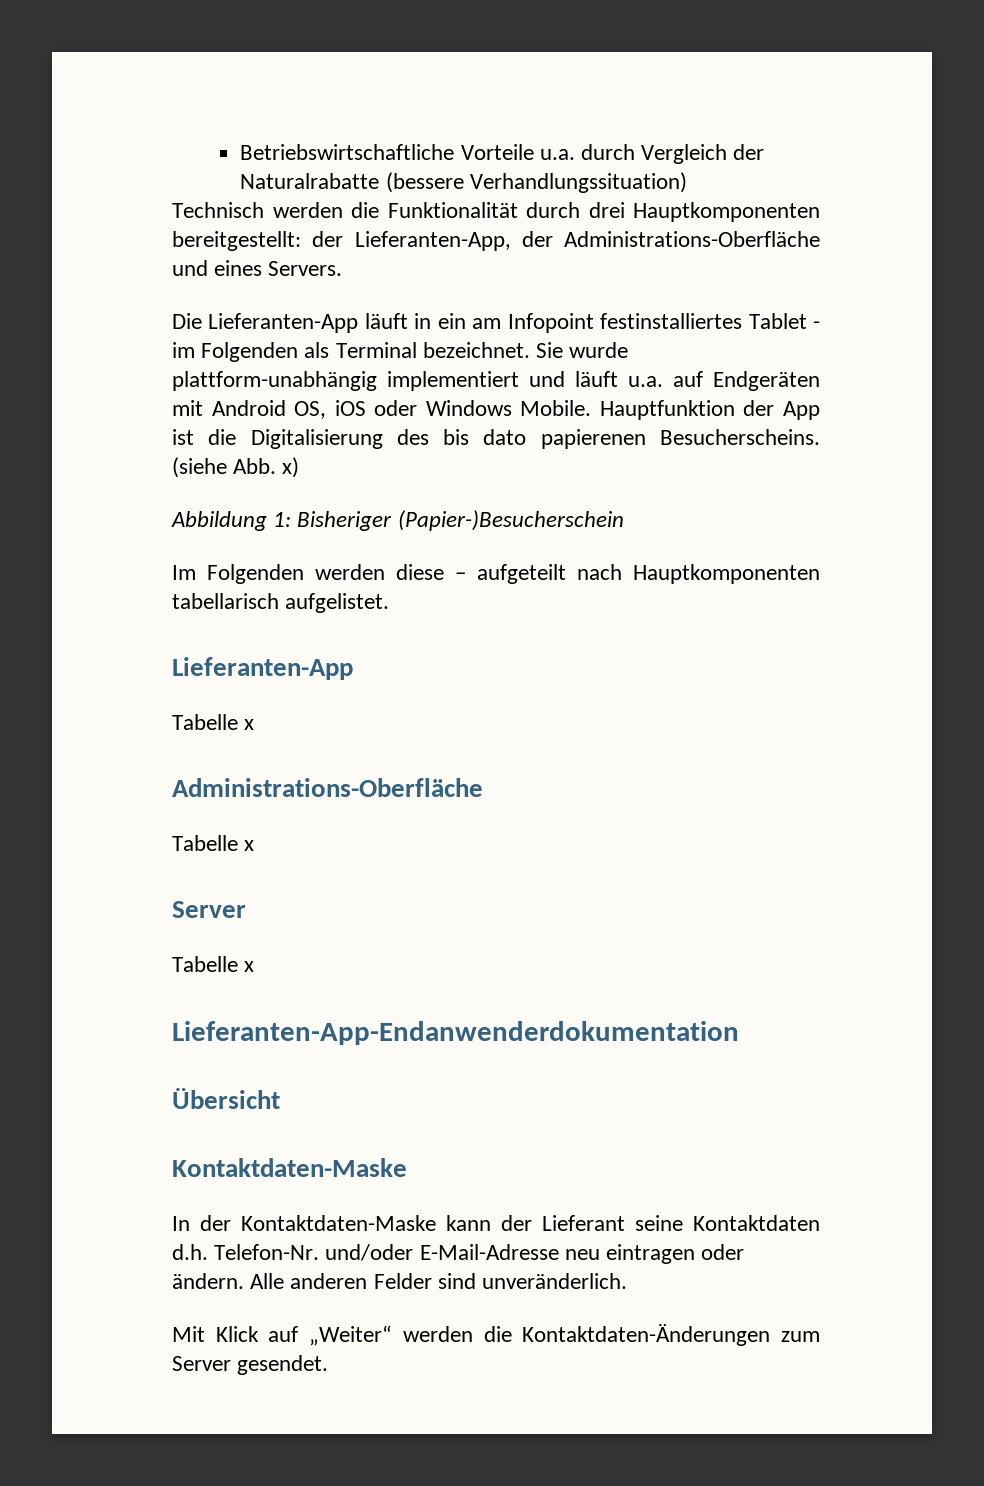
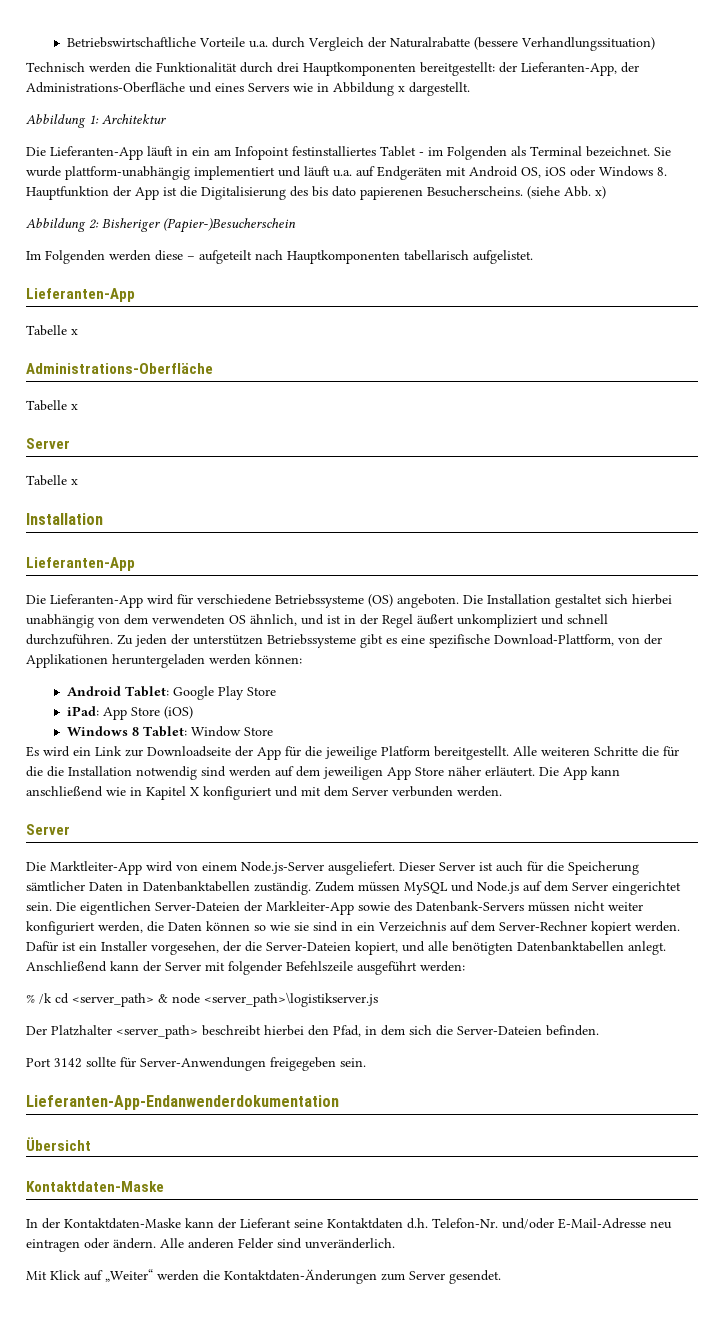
[268,261,343,276] Servers. -> [248,82,470,96] [26,114,166,128] Servers wie in Abbildung x dargestellt. // Abbildung 1: Architektur
[520,400,592,416] Mobile. -> [657,167,667,176] 8.
[273,512,292,527] 1: -> [89,219,99,229] 2:
(255, 966) none -> [26,513,103,525] [26,557,135,571] [26,594,672,608] [26,614,608,628] [26,634,662,648] [26,654,302,668] [66,686,276,700] [66,706,193,720] [66,726,273,737] [26,746,679,760] [26,766,620,780] [26,786,502,800] [26,824,70,835] [26,861,639,875] [26,881,681,895] [26,901,643,915] [26,921,680,935] [26,941,666,955] [26,961,465,975] [26,992,378,1007] [26,1025,599,1039] [26,1057,366,1071] // Installation // Lieferanten-App // Die Lieferanten-App wird für verschiedene Betriebssysteme (OS) angeboten. Die Installation gestaltet sich hierbei unabhängig von dem verwendeten OS ähnlich, und ist in der Regel äußert unkompliziert und schnell durchzuführen. Zu jeden der unterstützen Betriebssysteme gibt es eine spezifische Download-Plattform, von der Applikationen heruntergeladen werden können: // Android Tablet: Google Play Store // iPad: App Store (iOS) // Windows 8 Tablet: Window Store // Es wird ein Link zur Downloadseite der App für die jeweilige Platform bereitgestellt. Alle weiteren Schritte die für die die Installation notwendig sind werden auf dem jeweiligen App Store näher erläutert. Die App kann anschließend wie in Kapitel X konfiguriert und mit dem Server verbunden werden. // Server // Die Marktleiter-App wird von einem Node.js-Server ausgeliefert. Dieser Server ist auch für die Speicherung sämtlicher Daten in Datenbanktabellen zuständig. Zudem müssen MySQL und Node.js auf dem Server eingerichtet sein. Die eigentlichen Server-Dateien der Markleiter-App sowie des Datenbank-Servers müssen nicht weiter konfiguriert werden, die Daten können so wie sie sind in ein Verzeichnis auf dem Server-Rechner kopiert werden. Dafür ist ein Installer vorgesehen, der die Server-Dateien kopiert, und alle benötigten Datenbanktabellen anlegt. Anschließend kann der Server mit folgender Befehlszeile ausgeführt werden: // % /k cd <server_path> & node <server_path>\logistikserver.js // Der Platzhalter <server_path> beschreibt hierbei den Pfad, in dem sich die Server-Dateien befinden. // Port 3142 sollte für Server-Anwendungen freigegeben sein.

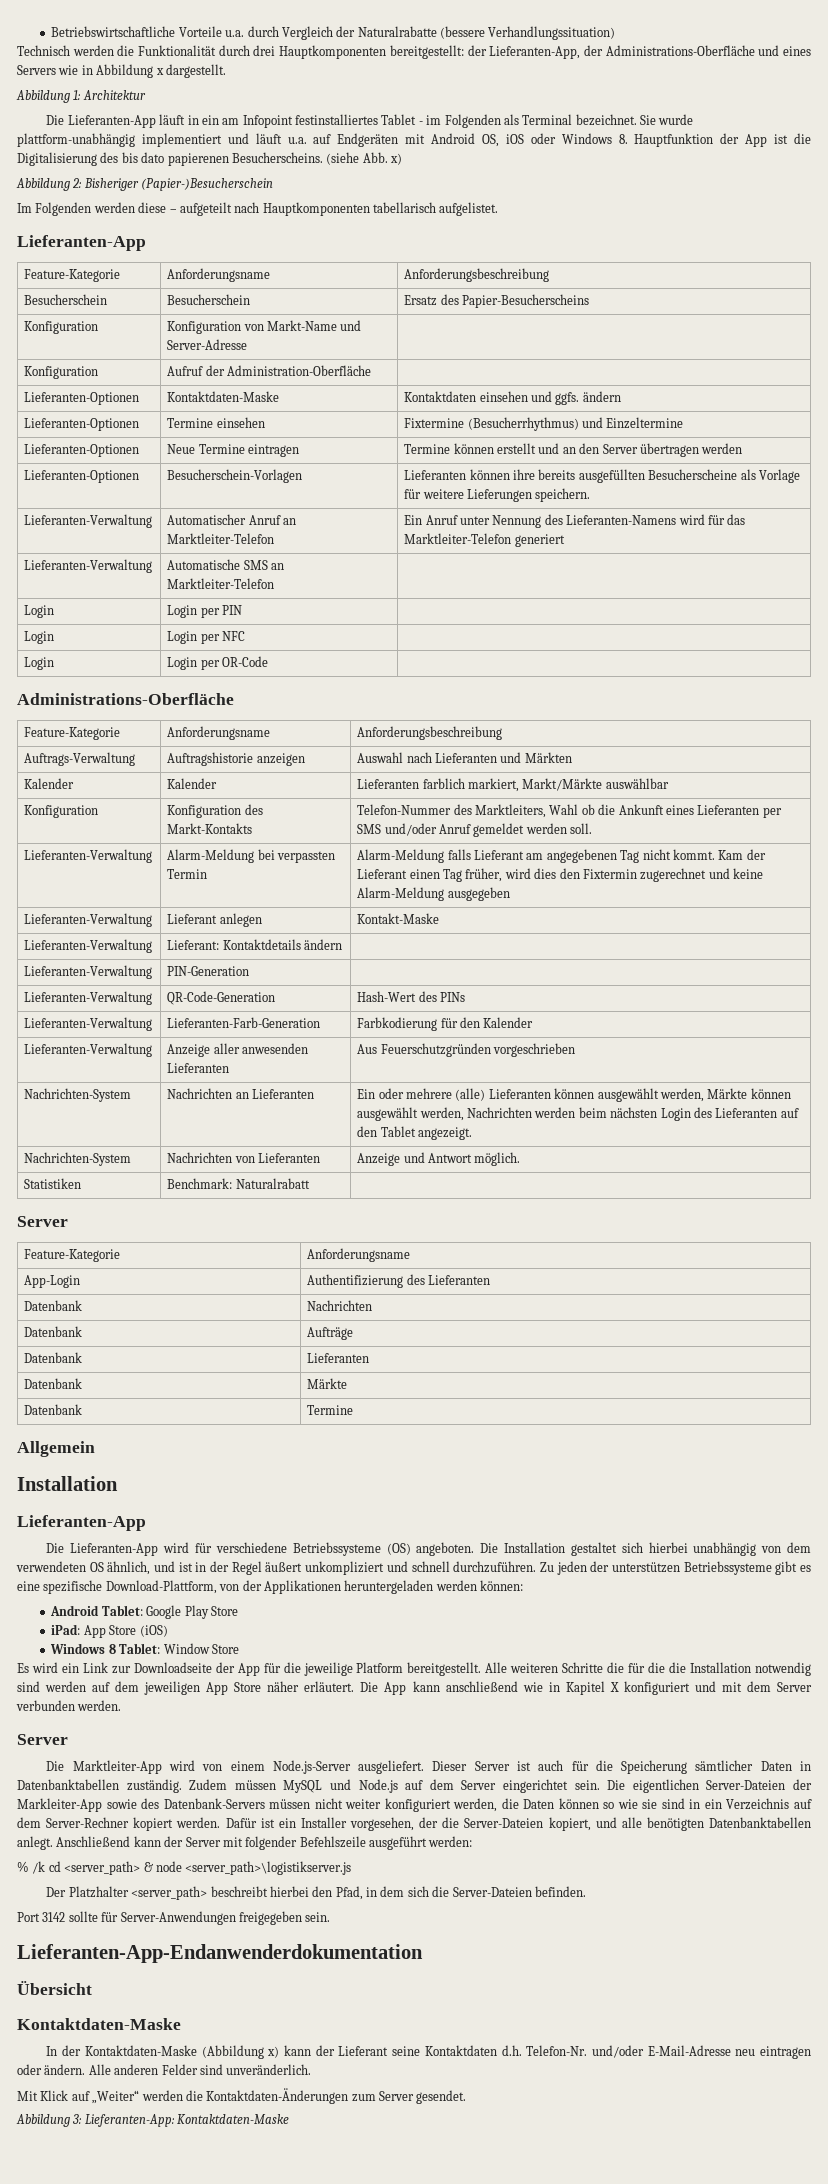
[26,325,78,336] [26,363,213,374] [26,400,78,411] [26,438,70,449] [26,475,78,486] // Tabelle x // Administrations-Oberfläche // Tabelle x // Server // Tabelle x -> [24,269,121,282] [167,268,271,282] [404,268,550,282] [24,294,108,305] [167,294,251,305] [404,294,590,308] [24,321,99,334] [167,320,362,334] [167,339,248,350] [24,366,99,379] [167,365,372,376] [24,392,140,405] [167,391,280,402] [404,391,621,405] [24,418,140,431] [167,417,265,428] [404,417,684,431] [24,444,140,457] [167,444,300,457] [404,443,743,457] [24,470,140,483] [167,469,303,483] [404,469,800,483] [404,488,591,502] [24,514,153,528] [167,514,297,525] [167,533,275,544] [404,514,746,528] [404,533,565,547] [24,559,153,573] [167,559,285,570] [167,578,275,589] [24,605,55,618] [167,605,243,618] [24,631,55,644] [167,631,246,644] [24,657,55,670] [167,656,269,670] [17,693,234,705] [24,727,121,740] [167,726,271,740] [357,726,503,740] [24,752,136,766] [167,752,305,766] [357,752,572,763] [24,778,75,789] [167,778,218,789] [357,778,669,792] [24,805,99,818] [167,804,263,818] [167,823,253,834] [357,804,782,818] [357,823,593,837] [24,849,153,863] [167,849,336,863] [167,869,208,879] [357,849,766,863] [357,868,764,882] [357,887,510,901] [24,913,153,927] [167,913,262,927] [357,913,440,924] [24,939,153,953] [167,939,343,950] [24,965,153,979] [167,966,250,976] [24,991,153,1005] [167,991,276,1005] [357,991,466,1002] [24,1017,153,1031] [167,1017,321,1028] [357,1017,534,1031] [24,1043,153,1057] [167,1043,309,1057] [167,1063,230,1073] [357,1043,576,1057] [24,1088,132,1102] [167,1088,315,1099] [357,1088,791,1102] [357,1107,799,1121] [357,1126,473,1140] [24,1152,132,1166] [167,1152,321,1163] [357,1152,521,1166] [24,1178,82,1189] [167,1178,310,1189] [17,1216,68,1227] [24,1249,121,1262] [307,1248,411,1262] [24,1275,81,1288] [307,1274,491,1288] [24,1300,83,1311] [307,1300,373,1311] [24,1326,83,1337] [307,1327,354,1340] [24,1352,83,1363] [307,1353,370,1363] [24,1378,83,1389] [307,1378,348,1389] [24,1404,83,1415] [307,1405,354,1415] [17,1441,95,1457] // Feature-Kategorie | Anforderungsname | Anforderungsbeschreibung // Besucherschein | Besucherschein | Ersatz des Papier-Besucherscheins // Konfiguration | Konfiguration von Markt-Name und Server-Adresse | // Konfiguration | Aufruf der Administration-Oberfläche | // Lieferanten-Optionen | Kontaktdaten-Maske | Kontaktdaten einsehen und ggfs. ändern // Lieferanten-Optionen | Termine einsehen | Fixtermine (Besucherrhythmus) und Einzeltermine // Lieferanten-Optionen | Neue Termine eintragen | Termine können erstellt und an den Server übertragen werden // Lieferanten-Optionen | Besucherschein-Vorlagen | Lieferanten können ihre bereits ausgefüllten Besucherscheine als Vorlage für weitere Lieferungen speichern. // Lieferanten-Verwaltung | Automatischer Anruf an Marktleiter-Telefon | Ein Anruf unter Nennung des Lieferanten-Namens wird für das Marktleiter-Telefon generiert // Lieferanten-Verwaltung | Automatische SMS an Marktleiter-Telefon | // Login | Login per PIN | // Login | Login per NFC | // Login | Login per OR-Code | // Administrations-Oberfläche // Feature-Kategorie | Anforderungsname | Anforderungsbeschreibung // Auftrags-Verwaltung | Auftragshistorie anzeigen | Auswahl nach Lieferanten und Märkten // Kalender | Kalender | Lieferanten farblich markiert, Markt/Märkte auswählbar // Konfiguration | Konfiguration des Markt-Kontakts | Telefon-Nummer des Marktleiters, Wahl ob die Ankunft eines Lieferanten per SMS und/oder Anruf gemeldet werden soll. // Lieferanten-Verwaltung | Alarm-Meldung bei verpassten Termin | Alarm-Meldung falls Lieferant am angegebenen Tag nicht kommt. Kam der Lieferant einen Tag früher, wird dies den Fixtermin zugerechnet und keine Alarm-Meldung ausgegeben // Lieferanten-Verwaltung | Lieferant anlegen | Kontakt-Maske // Lieferanten-Verwaltung | Lieferant: Kontaktdetails ändern | // Lieferanten-Verwaltung | PIN-Generation | // Lieferanten-Verwaltung | QR-Code-Generation | Hash-Wert des PINs // Lieferanten-Verwaltung | Lieferanten-Farb-Generation | Farbkodierung für den Kalender // Lieferanten-Verwaltung | Anzeige aller anwesenden Lieferanten | Aus Feuerschutzgründen vorgeschrieben // Nachrichten-System | Nachrichten an Lieferanten | Ein oder mehrere (alle) Lieferanten können ausgewählt werden, Märkte können ausgewählt werden, Nachrichten werden beim nächsten Login des Lieferanten auf den Tablet angezeigt. // Nachrichten-System | Nachrichten von Lieferanten | Anzeige und Antwort möglich. // Statistiken | Benchmark: Naturalrabatt | // Server // Feature-Kategorie | Anforderungsname // App-Login | Authentifizierung des Lieferanten // Datenbank | Nachrichten // Datenbank | Aufträge // Datenbank | Lieferanten // Datenbank | Märkte // Datenbank | Termine // Allgemein
(181, 1223) none -> [201,2045,280,2059] (Abbildung x)
(501, 1277) none -> [16,2114,290,2127] // Abbildung 3: Lieferanten-App: Kontaktdaten-Maske

